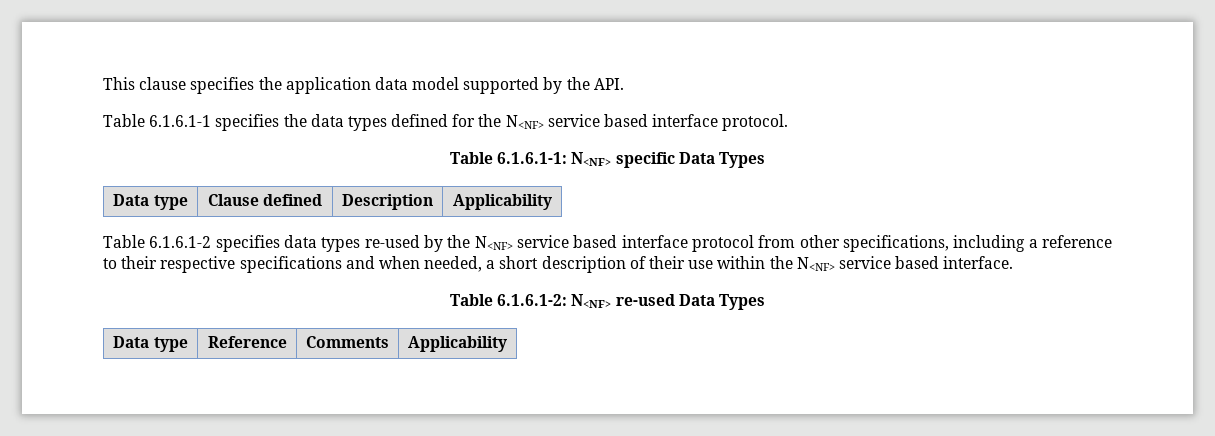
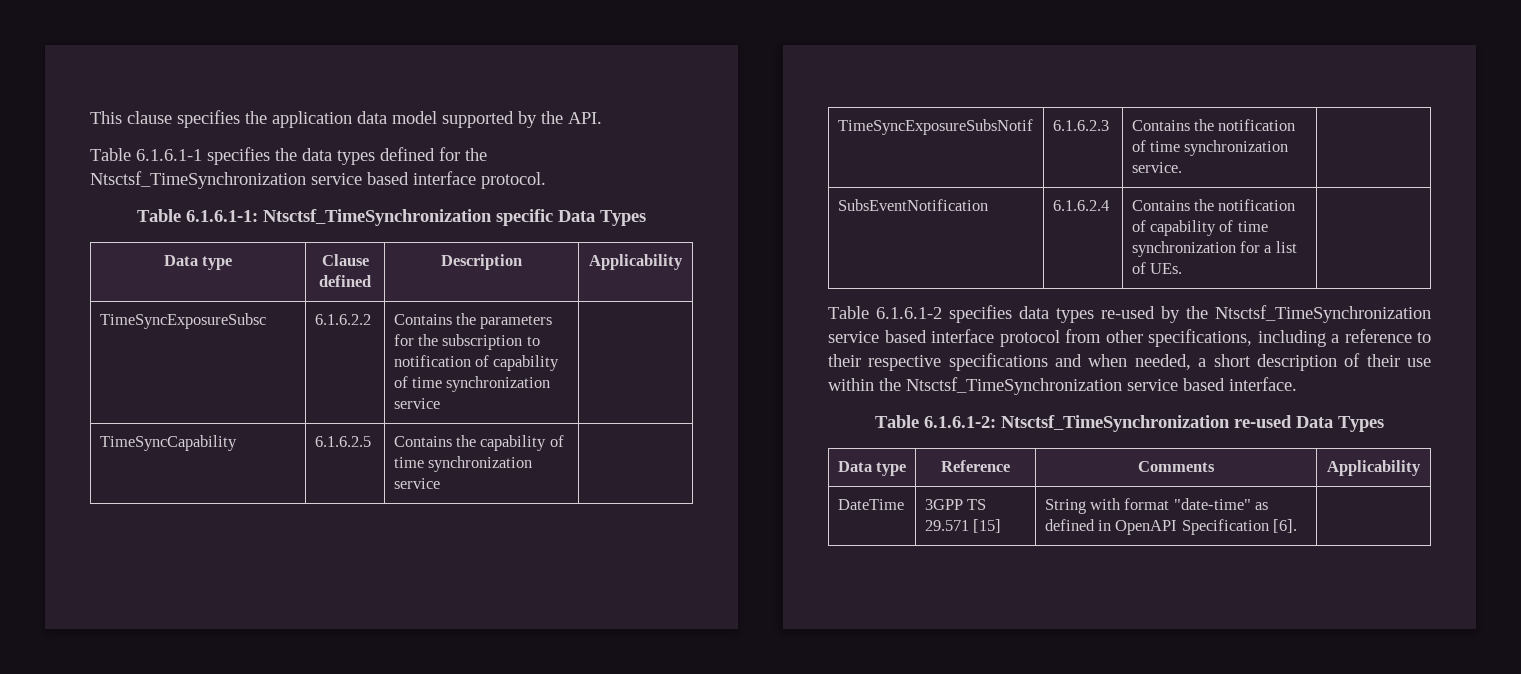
[505,115,544,129] N<NF> -> [90,171,306,189] Ntsctsf_TimeSynchronization
[571,152,612,166] N<NF> -> [263,209,492,226] Ntsctsf_TimeSynchronization
(552, 202) none -> [99,313,266,329] [314,314,371,325] [393,313,553,329] [393,334,540,350] [393,355,560,371] [393,376,551,392] [393,398,440,409] [99,435,237,451] [314,436,371,447] [393,435,564,451] [393,456,532,472] [393,478,440,489] [837,119,1033,135] [1052,120,1109,131] [1131,119,1296,131] [1131,140,1289,156] [1131,162,1182,173] [837,199,988,211] [1052,200,1109,211] [1131,199,1296,211] [1131,220,1268,236] [1131,241,1297,257] [1131,262,1182,274] // TimeSyncExposureSubsc | 6.1.6.2.2 | Contains the parameters for the subscription to notification of capability of time synchronization service | // TimeSyncCapability | 6.1.6.2.5 | Contains the capability of time synchronization service | // TimeSyncExposureSubsNotif | 6.1.6.2.3 | Contains the notification of time synchronization service. | // SubsEventNotification | 6.1.6.2.4 | Contains the notification of capability of time synchronization for a list of UEs. |
[474,236,513,250] N<NF> -> [1215,305,1431,323] Ntsctsf_TimeSynchronization
[796,257,835,271] N<NF> -> [906,377,1122,395] Ntsctsf_TimeSynchronization
[571,294,612,308] N<NF> -> [1001,415,1230,432] Ntsctsf_TimeSynchronization
(507, 344) none -> [837,499,904,510] [924,499,986,510] [924,519,1001,533] [1044,498,1269,514] [1044,519,1298,535] // DateTime | 3GPP TS 29.571 [15] | String with format "date-time" as defined in OpenAPI Specification [6]. |

